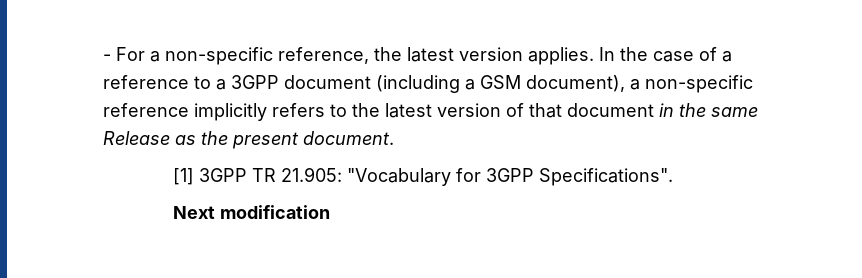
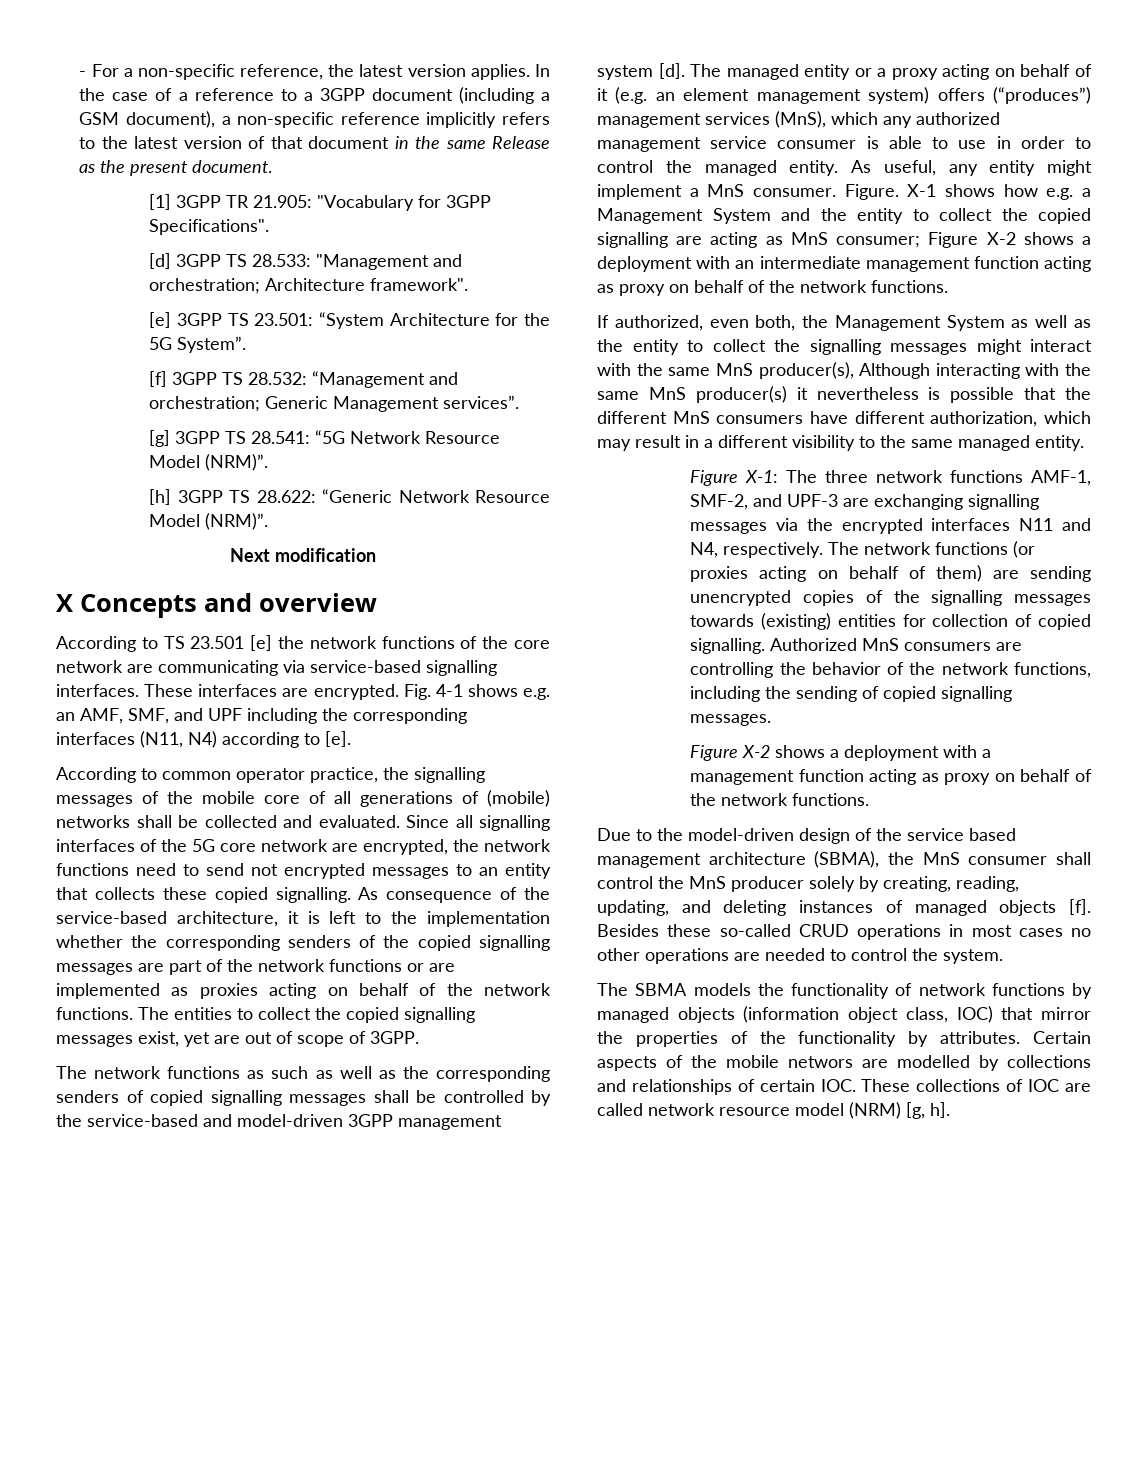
[173,205,331,219] Next modification -> [149,253,463,270] [149,278,469,294] [149,312,550,329] [149,336,247,353] [149,371,459,388] [149,395,520,412] [149,430,501,447] [149,454,269,471] [149,489,550,505] [149,513,269,530] [230,548,376,562] [56,593,377,618] [56,635,551,652] [56,660,497,676] [56,684,550,700] [56,708,467,724] [56,731,351,748] [56,767,485,783] [56,790,550,807] [56,815,550,831] [56,839,551,855] [56,863,551,879] [56,887,550,903] [56,911,550,927] [56,935,550,951] [56,959,455,975] [56,983,551,999] [56,1007,475,1023] [56,1031,419,1047] [56,1066,550,1082] [56,1090,551,1106] [56,1114,502,1130] [597,63,1092,80] [597,87,1091,104] [597,111,1000,128] [597,136,1091,152] [597,160,1092,176] [597,184,1091,200] [597,208,1091,224] [597,232,1091,248] [597,256,1091,272] [597,280,948,296] [597,315,1091,331] [597,339,1092,355] [597,362,1091,379] [597,386,1091,403] [597,411,1091,427] [597,435,1084,451] [690,470,1091,486] [690,494,1040,510] [690,518,1091,534] [690,541,1036,558] [690,565,1091,582] [690,590,1091,606] [690,613,1091,630] [690,638,1023,654] [690,662,1091,678] [690,686,1013,702] [690,714,772,726] [690,745,992,761] [690,769,1092,785] [690,793,870,806] [597,828,1016,844] [597,851,1091,868] [597,876,1019,892] [597,899,1091,916] [597,924,1091,940] [597,948,1003,964] [597,983,1092,999] [597,1006,1091,1023] [597,1031,1091,1047] [597,1055,1091,1071] [597,1079,1091,1095] [597,1102,950,1119] [d] 3GPP TS 28.533: "Management and orchestration; Architecture framework". // [e] 3GPP TS 23.501: “System Architecture for the 5G System”. // [f] 3GPP TS 28.532: “Management and orchestration; Generic Management services”. // [g] 3GPP TS 28.541: “5G Network Resource Model (NRM)”. // [h] 3GPP TS 28.622: “Generic Network Resource Model (NRM)”. // Next modification // X Concepts and overview // According to TS 23.501 [e] the network functions of the core network are communicating via service-based signalling interfaces. These interfaces are encrypted. Fig. 4-1 shows e.g. an AMF, SMF, and UPF including the corresponding interfaces (N11, N4) according to [e]. // According to common operator practice, the signalling messages of the mobile core of all generations of (mobile) networks shall be collected and evaluated. Since all signalling interfaces of the 5G core network are encrypted, the network functions need to send not encrypted messages to an entity that collects these copied signalling. As consequence of the service-based architecture, it is left to the implementation whether the corresponding senders of the copied signalling messages are part of the network functions or are implemented as proxies acting on behalf of the network functions. The entities to collect the copied signalling messages exist, yet are out of scope of 3GPP. // The network functions as such as well as the corresponding senders of copied signalling messages shall be controlled by the service-based and model-driven 3GPP management system [d]. The managed entity or a proxy acting on behalf of it (e.g. an element management system) offers (“produces”) management services (MnS), which any authorized management service consumer is able to use in order to control the managed entity. As useful, any entity might implement a MnS consumer. Figure. X-1 shows how e.g. a Management System and the entity to collect the copied signalling are acting as MnS consumer; Figure X-2 shows a deployment with an intermediate management function acting as proxy on behalf of the network functions. // If authorized, even both, the Management System as well as the entity to collect the signalling messages might interact with the same MnS producer(s), Although interacting with the same MnS producer(s) it nevertheless is possible that the different MnS consumers have different authorization, which may result in a different visibility to the same managed entity. // Figure X-1: The three network functions AMF-1, SMF-2, and UPF-3 are exchanging signalling messages via the encrypted interfaces N11 and N4, respectively. The network functions (or proxies acting on behalf of them) are sending unencrypted copies of the signalling messages towards (existing) entities for collection of copied signalling. Authorized MnS consumers are controlling the behavior of the network functions, including the sending of copied signalling messages. // Figure X-2 shows a deployment with a management function acting as proxy on behalf of the network functions. // Due to the model-driven design of the service based management architecture (SBMA), the MnS consumer shall control the MnS producer solely by creating, reading, updating, and deleting instances of managed objects [f]. Besides these so-called CRUD operations in most cases no other operations are needed to control the system. // The SBMA models the functionality of network functions by managed objects (information object class, IOC) that mirror the properties of the functionality by attributes. Certain aspects of the mobile networs are modelled by collections and relationships of certain IOC. These collections of IOC are called network resource model (NRM) [g, h].

